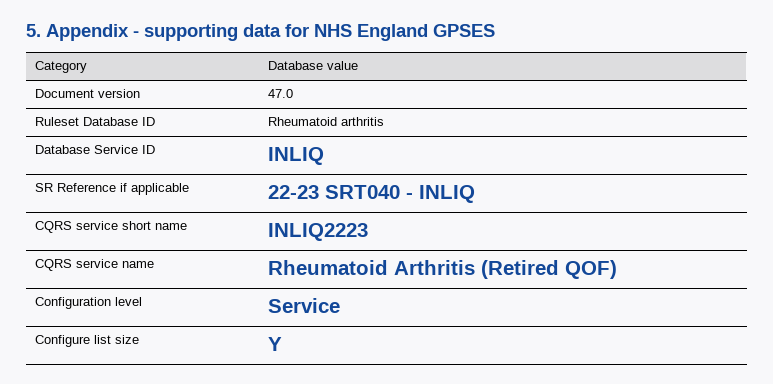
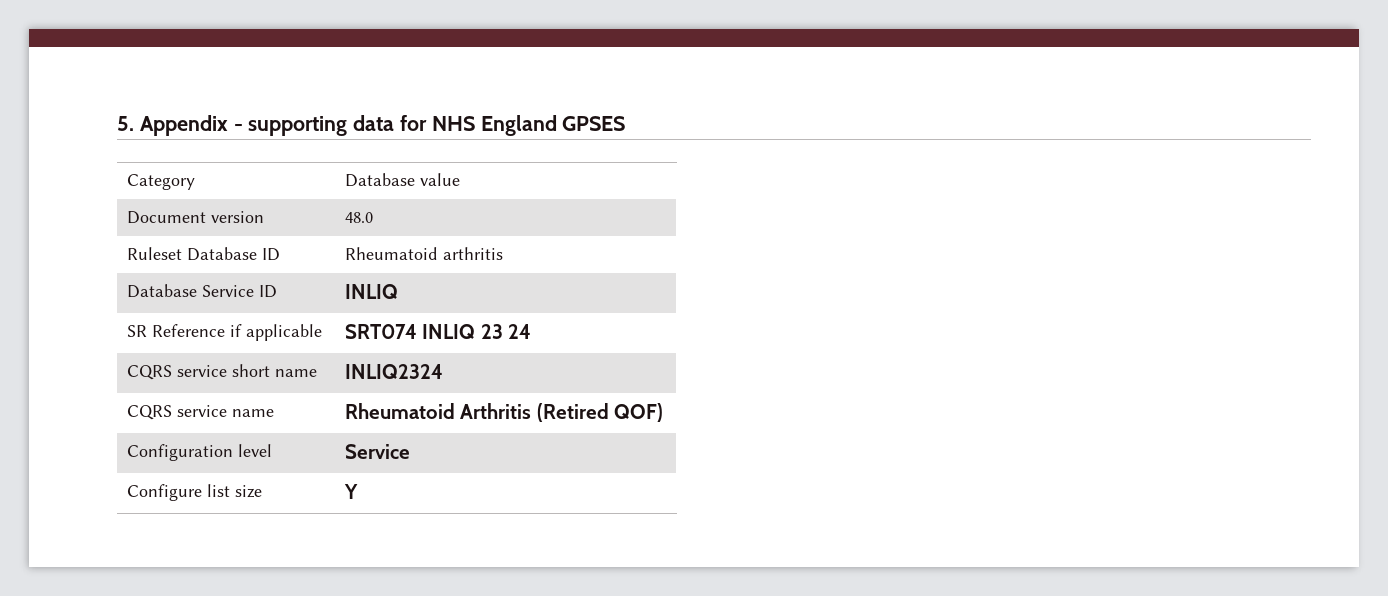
[268,89,294,98] 47.0 -> [344,212,373,223] 48.0
[268,185,476,203] 22-23 SRT040 - INLIQ -> [344,324,532,339] SRT074 INLIQ 23 24
[268,223,369,241] INLIQ2223 -> [344,364,443,379] INLIQ2324

